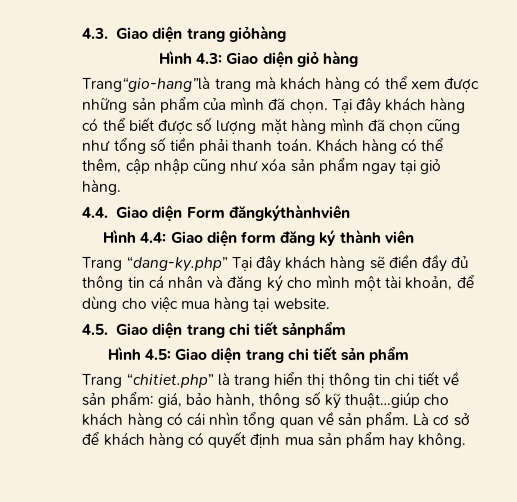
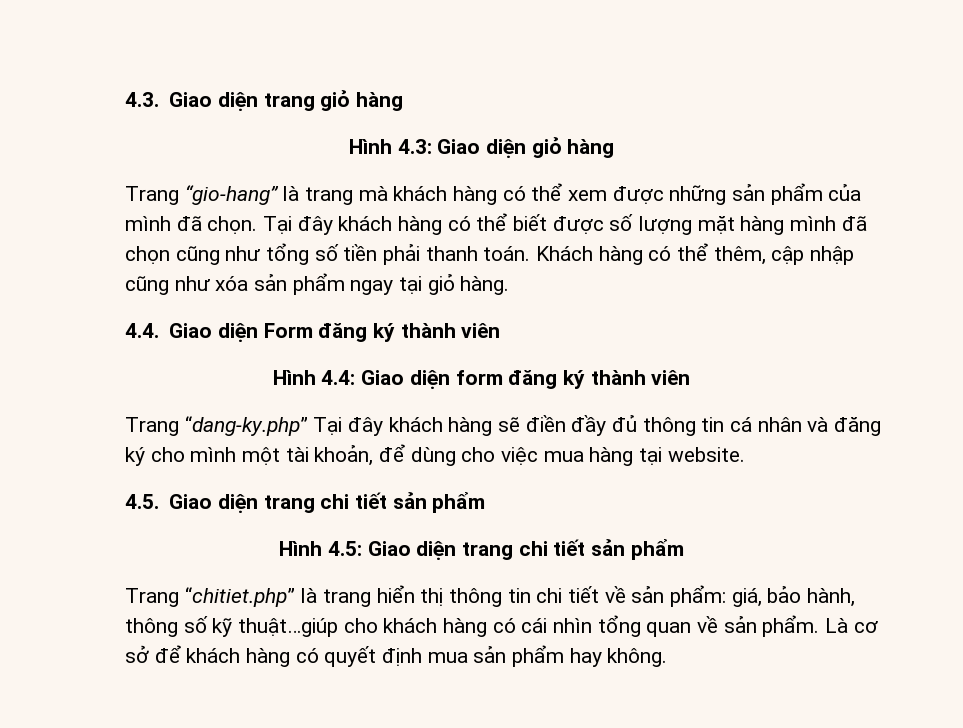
[228,24,287,43] giỏhàng -> [320,90,404,111] giỏ hàng
[82,75,212,92] Trang“gio-hang”là -> [124,185,300,205] Trang “gio-hang” là
[228,203,351,222] đăngkýthànhviên -> [318,323,501,342] đăng ký thành viên
[281,322,347,339] sảnphẩm -> [392,492,486,513] sản phẩm

